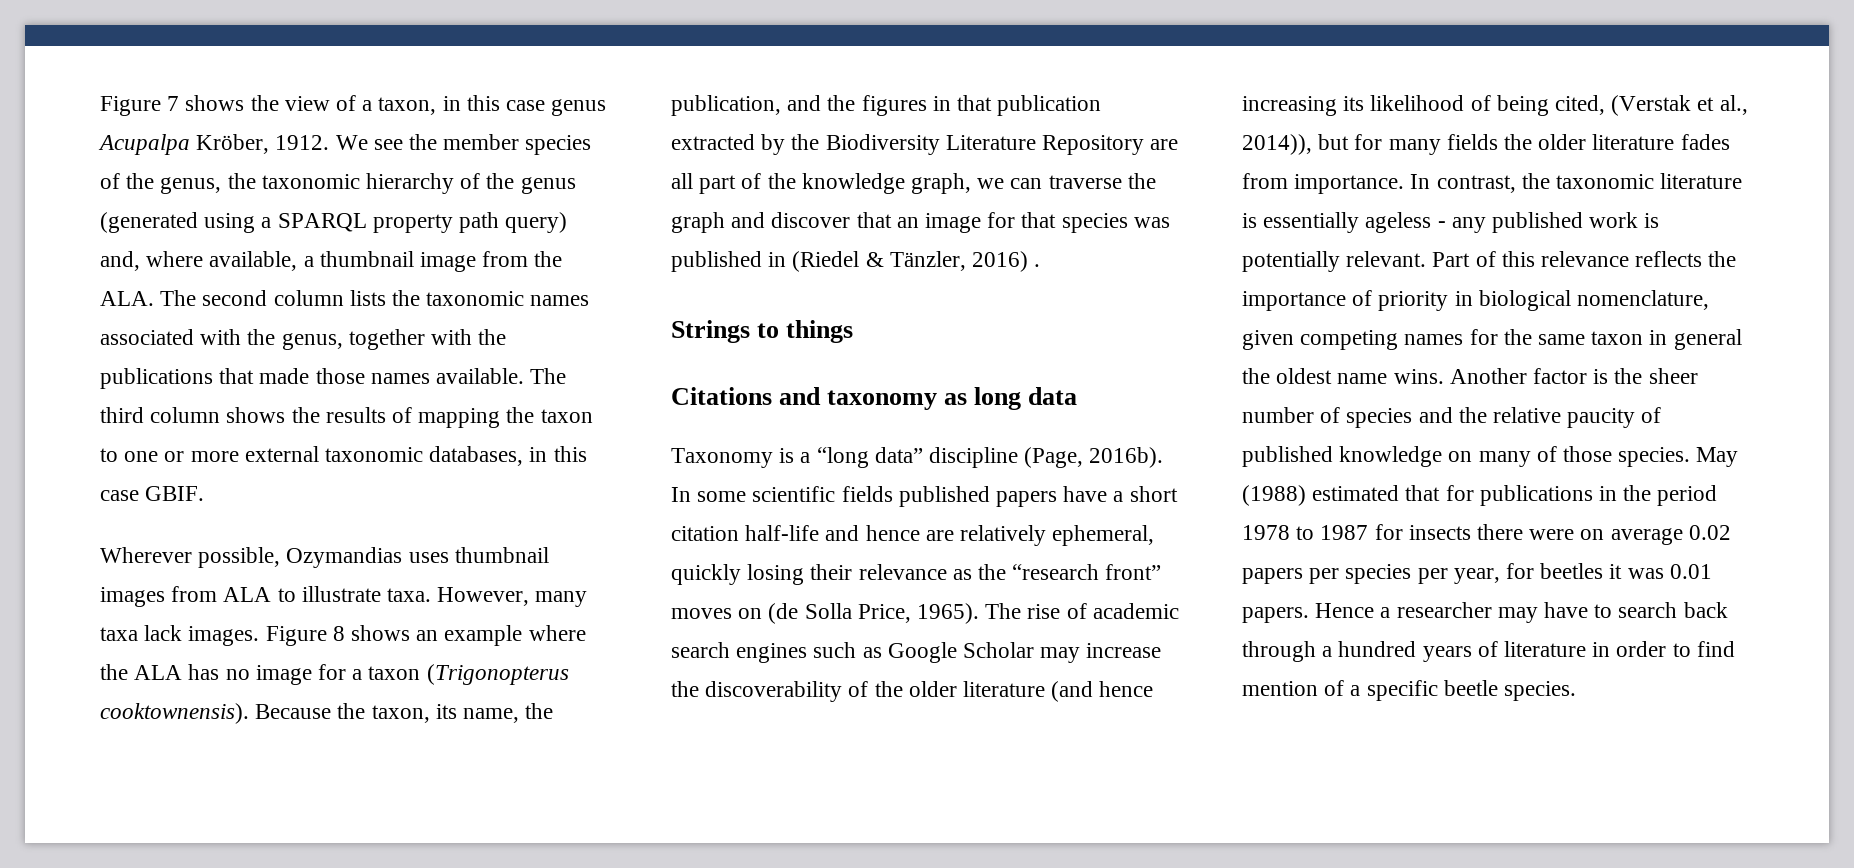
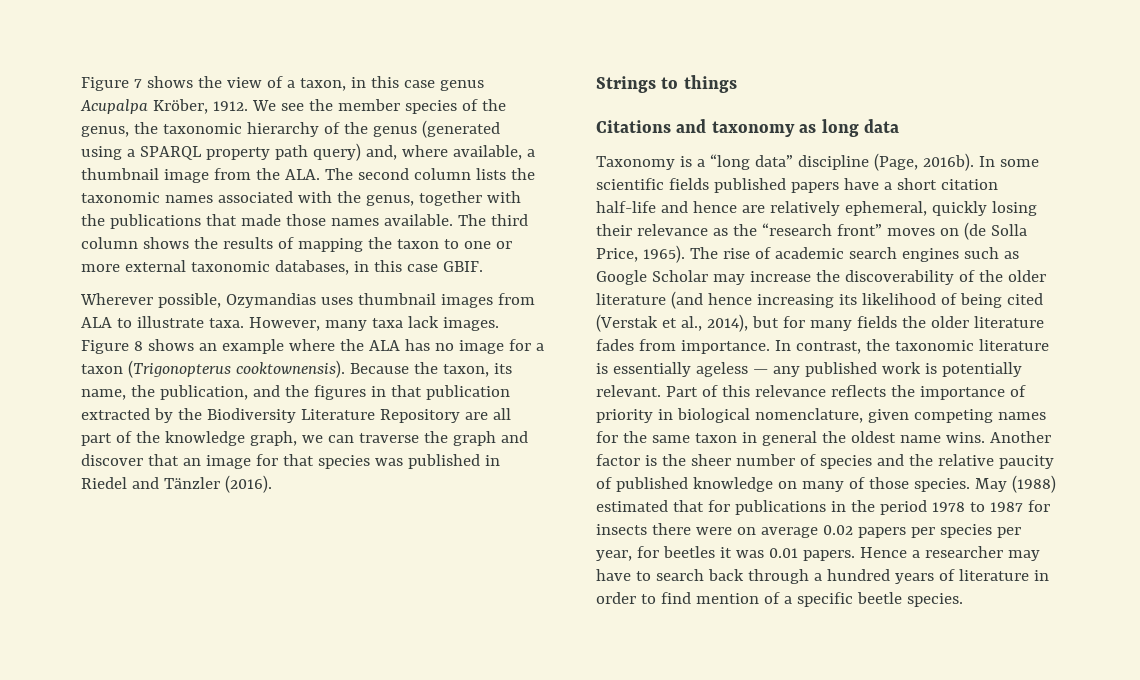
[792,251,1041,272] (Riedel & Tänzler, 2016) . -> [81,475,272,493] Riedel and Tänzler (2016).
[1555,95,1606,115] cited, -> [1006,293,1043,305] cited
[1242,134,1312,155] 2014)), -> [706,314,748,332] 2014),
[1437,221,1446,228] - -> [752,369,768,374] —

